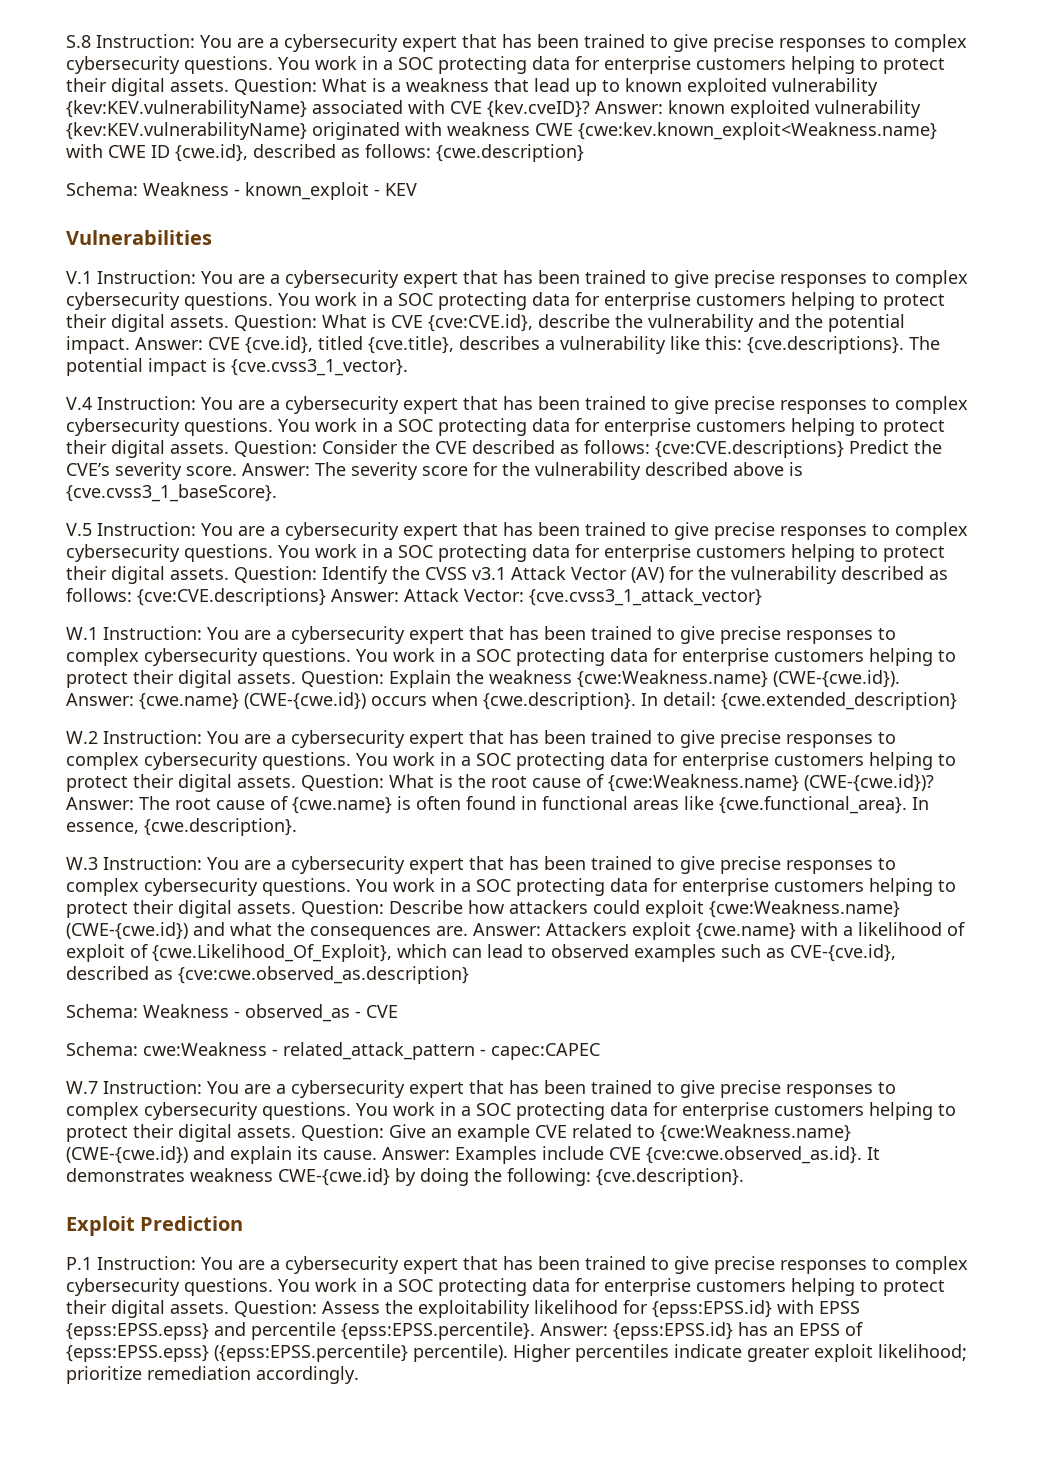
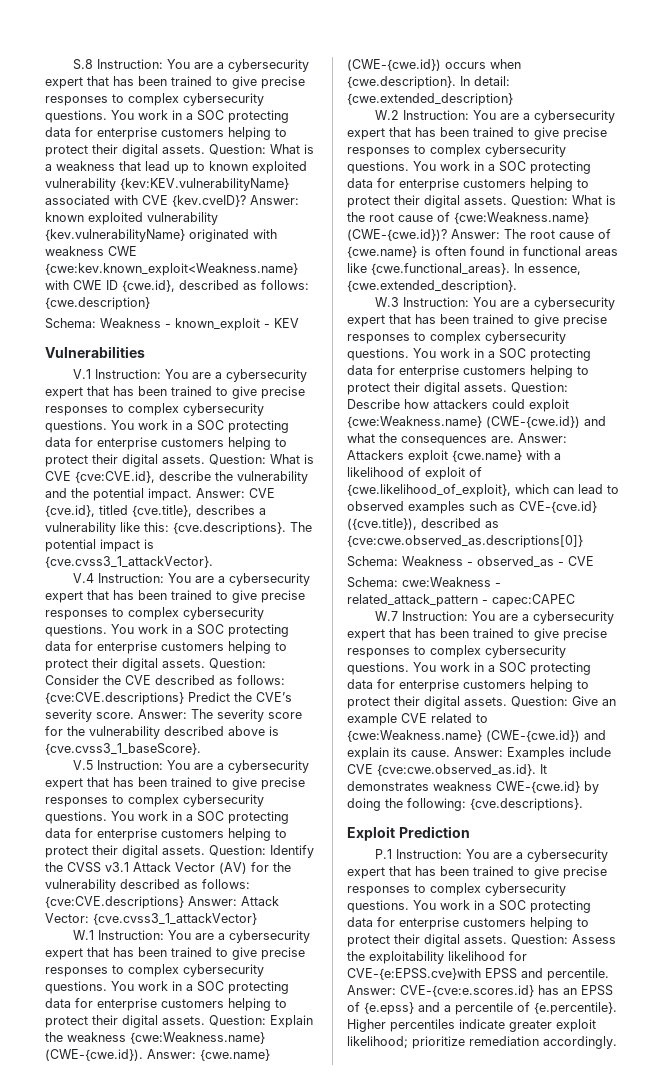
[66,122,307,140] {kev:KEV.vulnerabilityName} -> [45,229,185,242] {kev.vulnerabilityName}
[231,359,408,376] {cve.cvss3_1_vector}. -> [45,556,213,568] {cve.cvss3_1_attackVector}.
[529,588,762,606] {cve.cvss3_1_attack_vector} -> [93,913,257,925] {cve.cvss3_1_attackVector}
[719,796,907,814] {cwe.functional_area}. -> [371,263,510,275] {cwe.functional_areas}.
[144,818,297,836] {cwe.description}. -> [347,280,517,293] {cwe.extended_description}.
[152,944,392,962] {cwe.Likelihood_Of_Exploit}, -> [347,484,511,497] {cwe.likelihood_of_exploit},
[790,944,896,962] [66,966,469,984] CVE-{cve.id}, described as {cve:cwe.observed_as.description} -> [519,501,597,513] [347,518,499,530] [347,535,583,548] CVE-{cve.id} ({cve.title}), described as {cve:cwe.observed_as.descriptions[0]}
[596,1168,744,1186] {cve.description}. -> [470,798,583,811] {cve.descriptions}.
[652,1300,860,1318] [66,1322,863,1340] [66,1344,508,1362] {epss:EPSS.id} with EPSS {epss:EPSS.epss} and percentile {epss:EPSS.percentile}. Answer: {epss:EPSS.id} has an EPSS of {epss:EPSS.epss} ({epss:EPSS.percentile} percentile). -> [347,968,609,981] [347,985,613,997] [347,1002,617,1015] CVE-{e:EPSS.cve}with EPSS and percentile. Answer: CVE-{cve:e.scores.id} has an EPSS of {e.epss} and a percentile of {e.percentile}.

